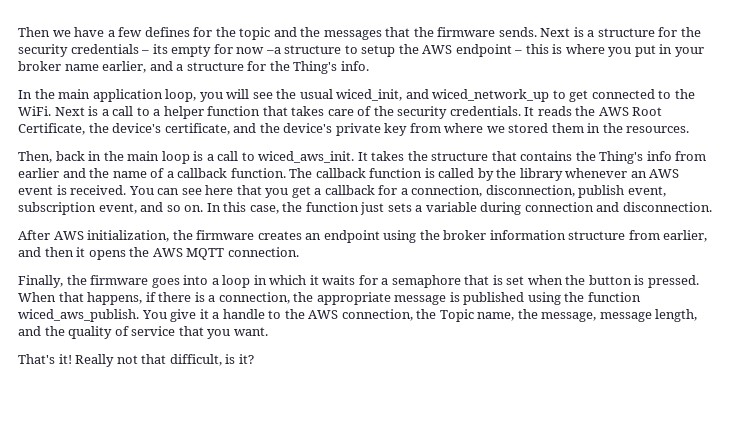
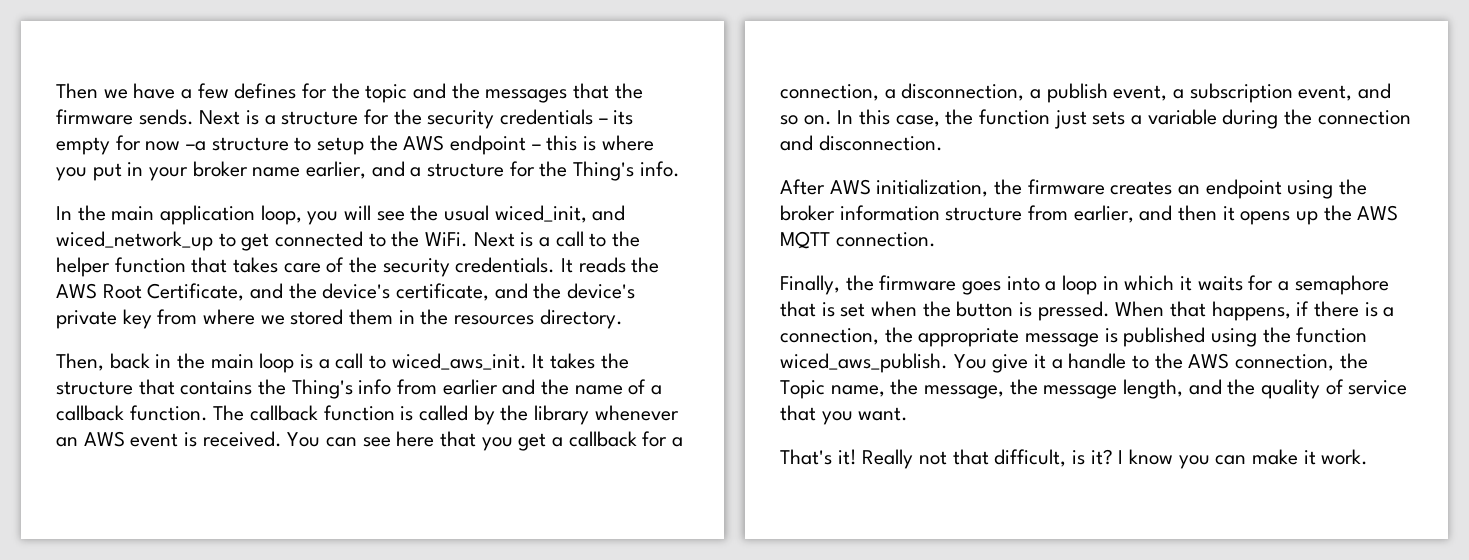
[153,109,161,116] a -> [612,231,641,247] the
(85, 129) none -> [250,283,284,299] and
[626,126,690,133] resources. -> [454,309,623,329] resources directory.
[485,185,575,197] disconnection, -> [884,83,1042,101] a disconnection, a
(666, 191) none -> [1173,89,1185,99] a
(522, 208) none -> [1284,109,1313,125] the
(126, 255) none -> [1296,211,1319,225] up
(597, 317) none -> [1009,379,1038,395] the
(254, 359) none -> [1118,449,1369,469] I know you can make it work.

